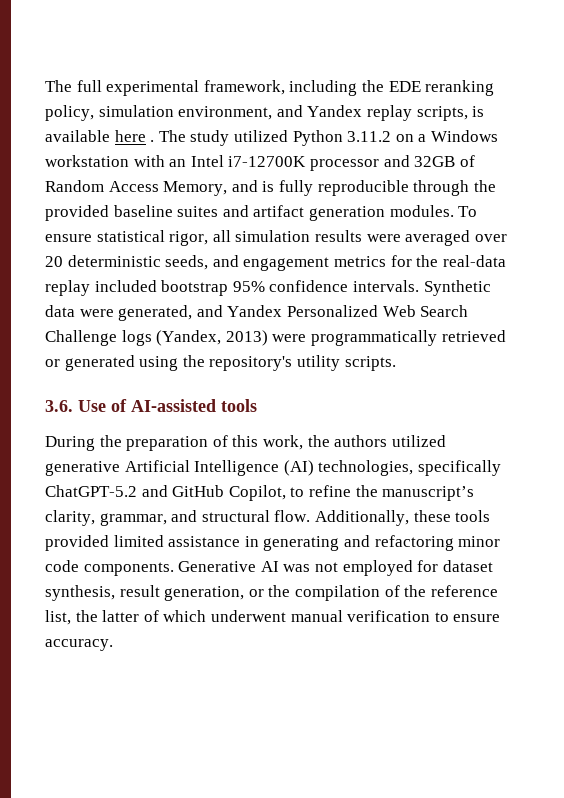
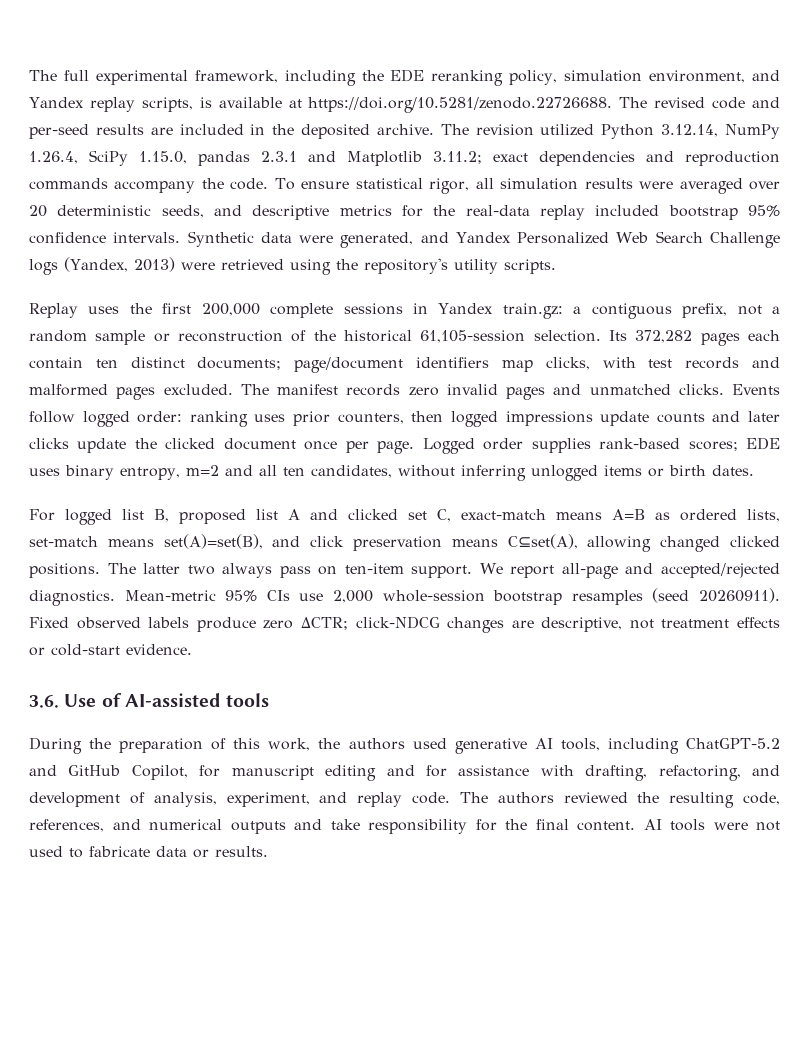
[114,130,498,146] [45,155,475,171] [45,180,496,196] [45,205,454,221] here . The study utilized Python 3.11.2 on a Windows workstation with an Intel i7-12700K processor and 32GB of Random Access Memory, and is fully reproducible through the provided baseline suites and artifact generation modules. -> [288,97,780,113] [29,124,780,139] [29,150,780,166] [29,178,269,193] at https://doi.org/10.5281/zenodo.22726688. The revised code and per-seed results are included in the deposited archive. The revision utilized Python 3.12.14, NumPy 1.26.4, SciPy 1.15.0, pandas 2.3.1 and Matplotlib 3.11.2; exact dependencies and reproduction commands accompany the code.
[243,257,330,271] engagement -> [252,205,330,220] descriptive
[310,330,506,346] [45,355,135,371] programmatically retrieved or generated -> [220,259,284,270] retrieved
(396, 363) none -> [29,303,780,319] [29,330,780,346] [29,357,781,373] [29,384,780,400] [29,411,781,427] [29,437,780,454] [29,465,754,481] [29,509,780,525] [29,534,780,552] [29,563,780,579] [29,588,781,606] [29,616,781,633] [29,644,192,656] // Replay uses the first 200,000 complete sessions in Yandex train.gz: a contiguous prefix, not a random sample or reconstruction of the historical 61,105-session selection. Its 372,282 pages each contain ten distinct documents; page/document identifiers map clicks, with test records and malformed pages excluded. The manifest records zero invalid pages and unmatched clicks. Events follow logged order: ranking uses prior counters, then logged impressions update counts and later clicks update the clicked document once per page. Logged order supplies rank-based scores; EDE uses binary entropy, m=2 and all ten candidates, without inferring unlogged items or birth dates. // For logged list B, proposed list A and clicked set C, exact-match means A=B as ordered lists, set-match means set(A)=set(B), and click preservation means C⊆set(A), allowing changed clicked positions. The latter two always pass on ten-item support. We report all-page and accepted/rejected diagnostics. Mean-metric 95% CIs use 2,000 whole-session bootstrap resamples (seed 20260911). Fixed observed labels produce zero ΔCTR; click-NDCG changes are descriptive, not treatment effects or cold-start evidence.
[391,435,446,447] [45,460,501,476] [45,485,475,501] [45,510,491,526] [45,535,501,551] [45,560,493,576] [45,585,498,601] [45,610,501,625] [45,639,113,651] utilized generative Artificial Intelligence (AI) technologies, specifically ChatGPT-5.2 and GitHub Copilot, to refine the manuscript’s clarity, grammar, and structural flow. Additionally, these tools provided limited assistance in generating and refactoring minor code components. Generative AI was not employed for dataset synthesis, result generation, or the compilation of the reference list, the latter of which underwent manual verification to ensure accuracy. -> [412,738,781,754] [29,765,780,781] [29,792,780,808] [29,819,780,834] [29,846,268,858] used generative AI tools, including ChatGPT-5.2 and GitHub Copilot, for manuscript editing and for assistance with drafting, refactoring, and development of analysis, experiment, and replay code. The authors reviewed the resulting code, references, and numerical outputs and take responsibility for the final content. AI tools were not used to fabricate data or results.

